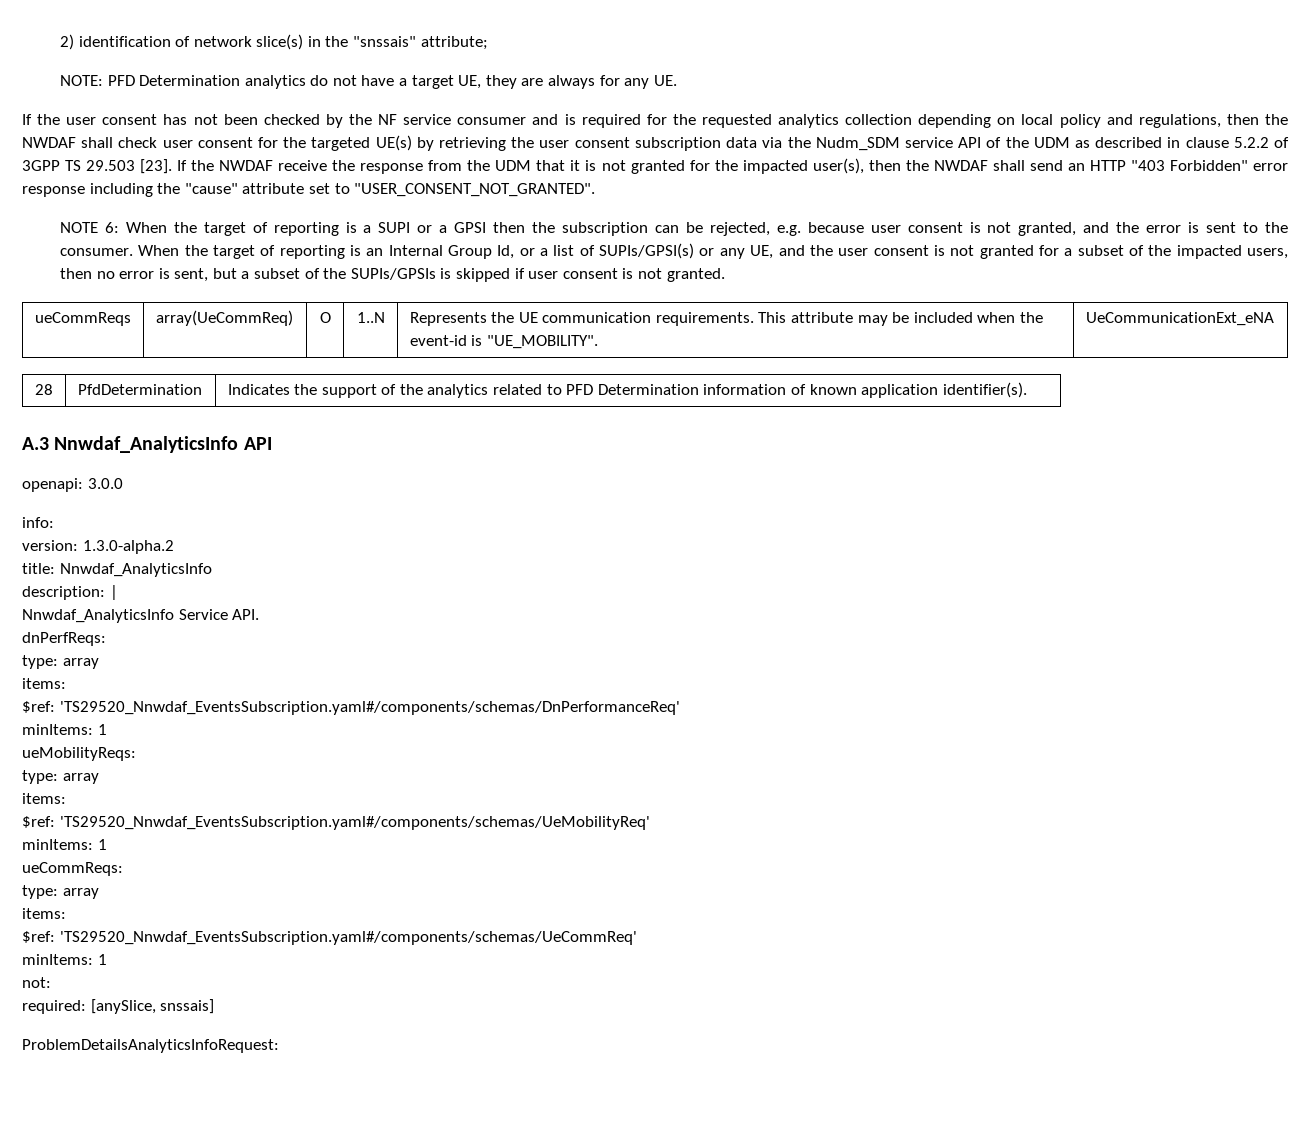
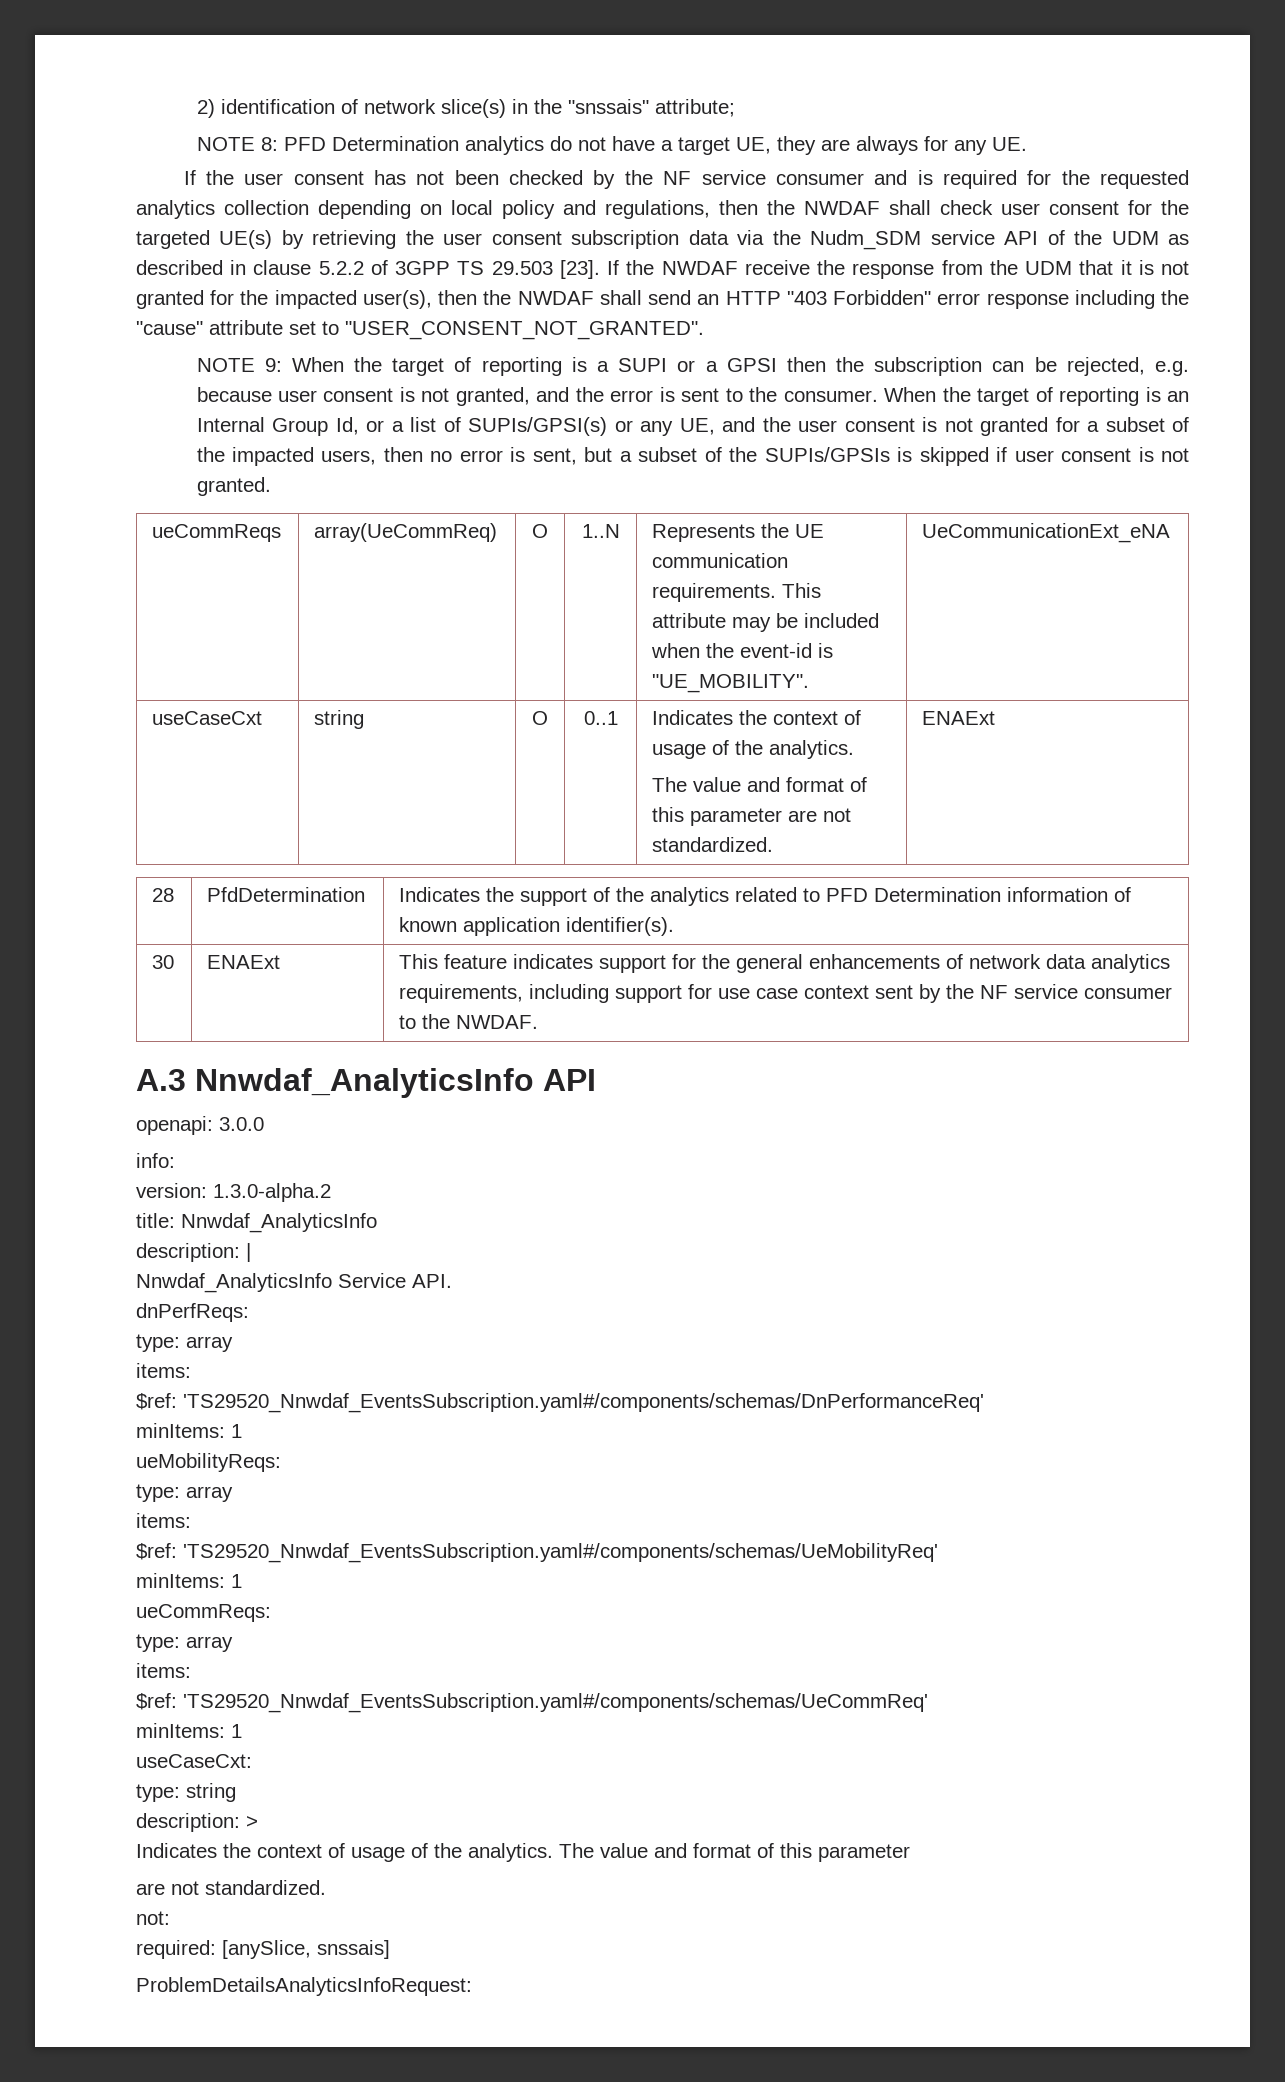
[59,75,103,86] NOTE: -> [196,137,278,151] NOTE 8:
[104,222,119,233] 6: -> [264,358,282,372] 9:
(1274, 319) none -> [152,711,263,725] [314,710,365,729] [532,711,548,725] [583,711,618,725] [652,710,862,725] [652,740,855,759] [652,777,868,792] [652,807,852,826] [652,837,774,852] [922,711,996,725] // useCaseCxt | string | O | 0..1 | Indicates the context of usage of the analytics. // The value and format of this parameter are not standardized. | ENAExt
(1027, 390) none -> [152,955,175,969] [207,955,281,969] [399,954,1171,973] [399,984,1173,1003] [399,1014,539,1029] // 30 | ENAExt | This feature indicates support for the general enhancements of network data analytics requirements, including support for use case context sent by the NF service consumer to the NWDAF.
(107, 959) none -> [136,1754,252,1768] [136,1783,236,1802] [136,1813,258,1832] [136,1843,910,1862] [136,1880,326,1895] // useCaseCxt: // type: string // description: > // Indicates the context of usage of the analytics. The value and format of this parameter // are not standardized.

